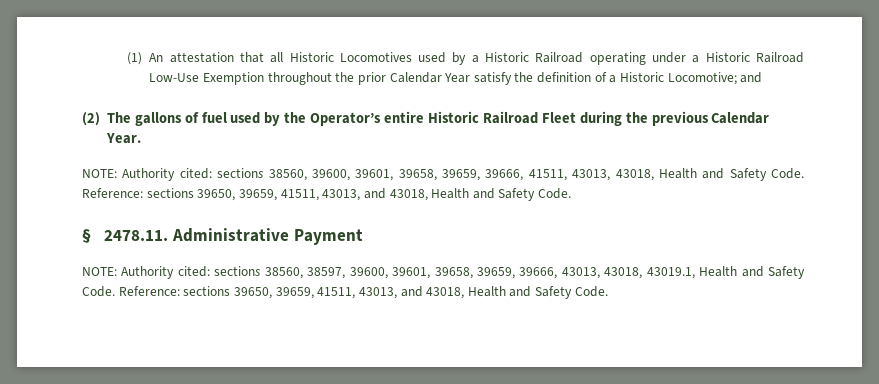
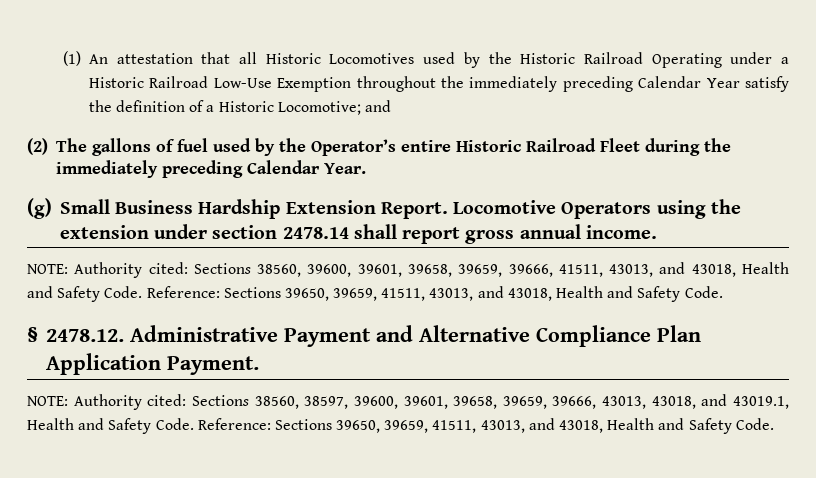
[471,52,646,65] a Historic Railroad operating -> [488,52,722,68] the Historic Railroad Operating
[357,72,386,85] prior -> [469,76,633,92] immediately preceding
[651,111,709,126] previous -> [55,160,243,178] immediately preceding
[82,168,265,181] // NOTE: Authority cited: sections -> [27,198,741,219] [59,224,657,244] [27,262,251,278] // (g) Small Business Hardship Extension Report. Locomotive Operators using the extension under section 2478.14 shall report gross annual income. // NOTE: Authority cited: Sections
(611, 175) none -> [659,262,686,274] and
[146,188,194,198] sections -> [223,287,281,298] Sections
[104,230,169,241] 2478.11. -> [45,329,124,342] 2478.12.
[82,266,262,279] // NOTE: Authority cited: sections -> [375,325,701,347] [45,353,259,375] [27,394,249,410] and Alternative Compliance Plan Application Payment. // NOTE: Authority cited: Sections
(643, 273) none -> [701,394,728,406] and
[183,286,231,296] sections -> [274,419,332,430] Sections

